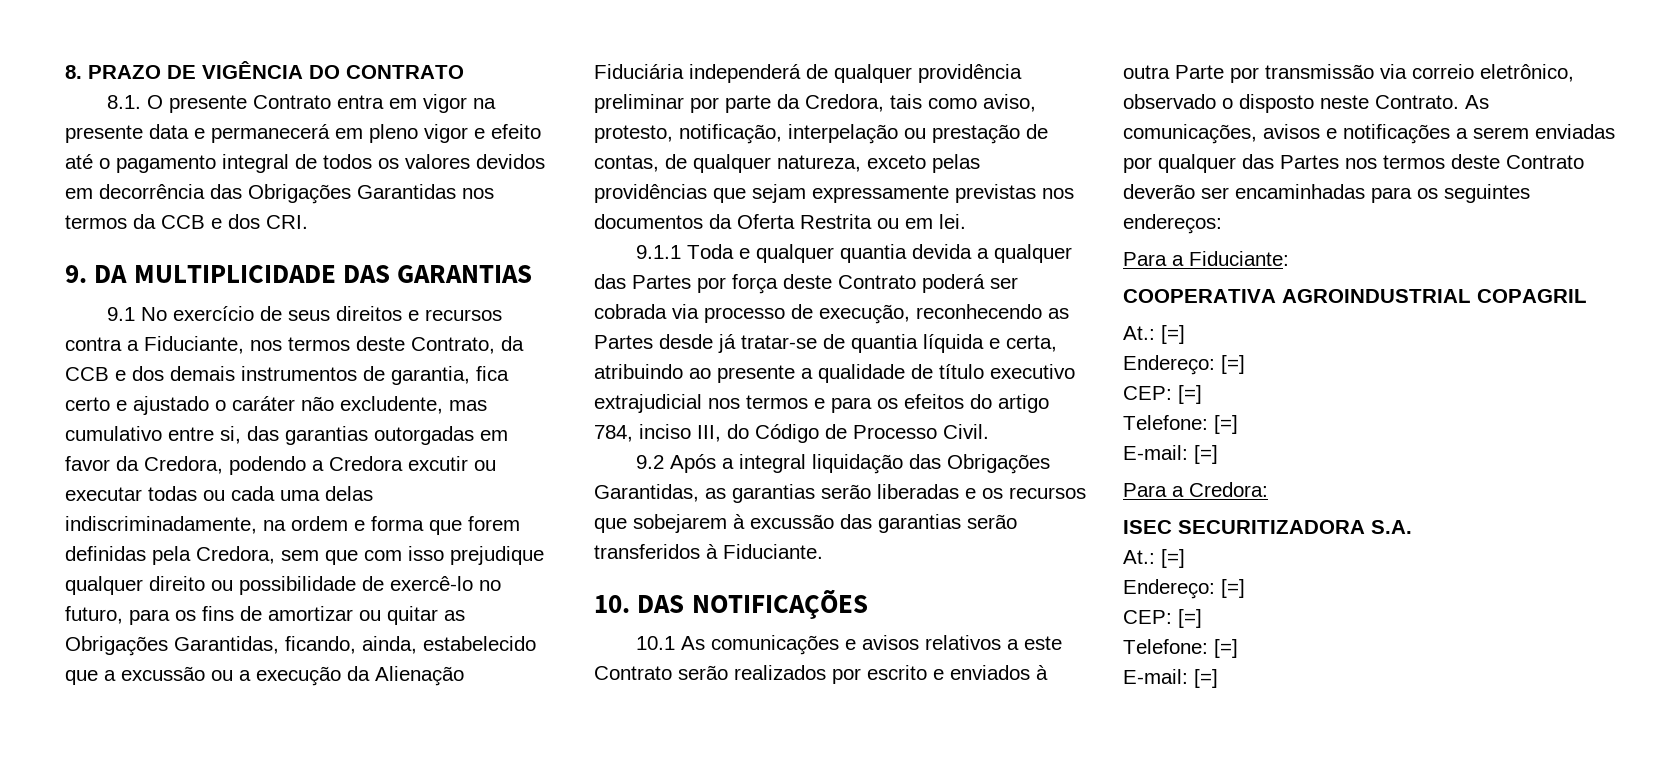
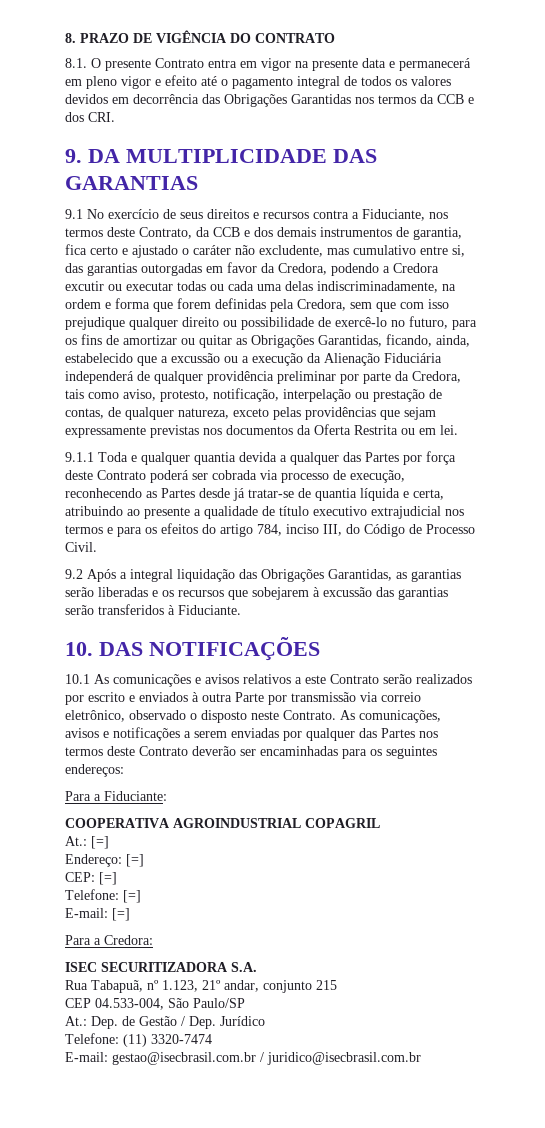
[1123,549,1185,568] [1123,579,1245,599] [1123,609,1202,628] [1123,639,1238,658] [1123,669,1218,688] At.: [=] // Endereço: [=] // CEP: [=] // Telefone: [=] // E-mail: [=] -> [65,980,337,993] [65,998,245,1010] [65,1016,265,1029] [65,1033,212,1047] [65,1052,421,1065] Rua Tabapuã, nº 1.123, 21º andar, conjunto 215 // CEP 04.533-004, São Paulo/SP // At.: Dep. de Gestão / Dep. Jurídico // Telefone: (11) 3320-7474 // E-mail: gestao@isecbrasil.com.br / juridico@isecbrasil.com.br

